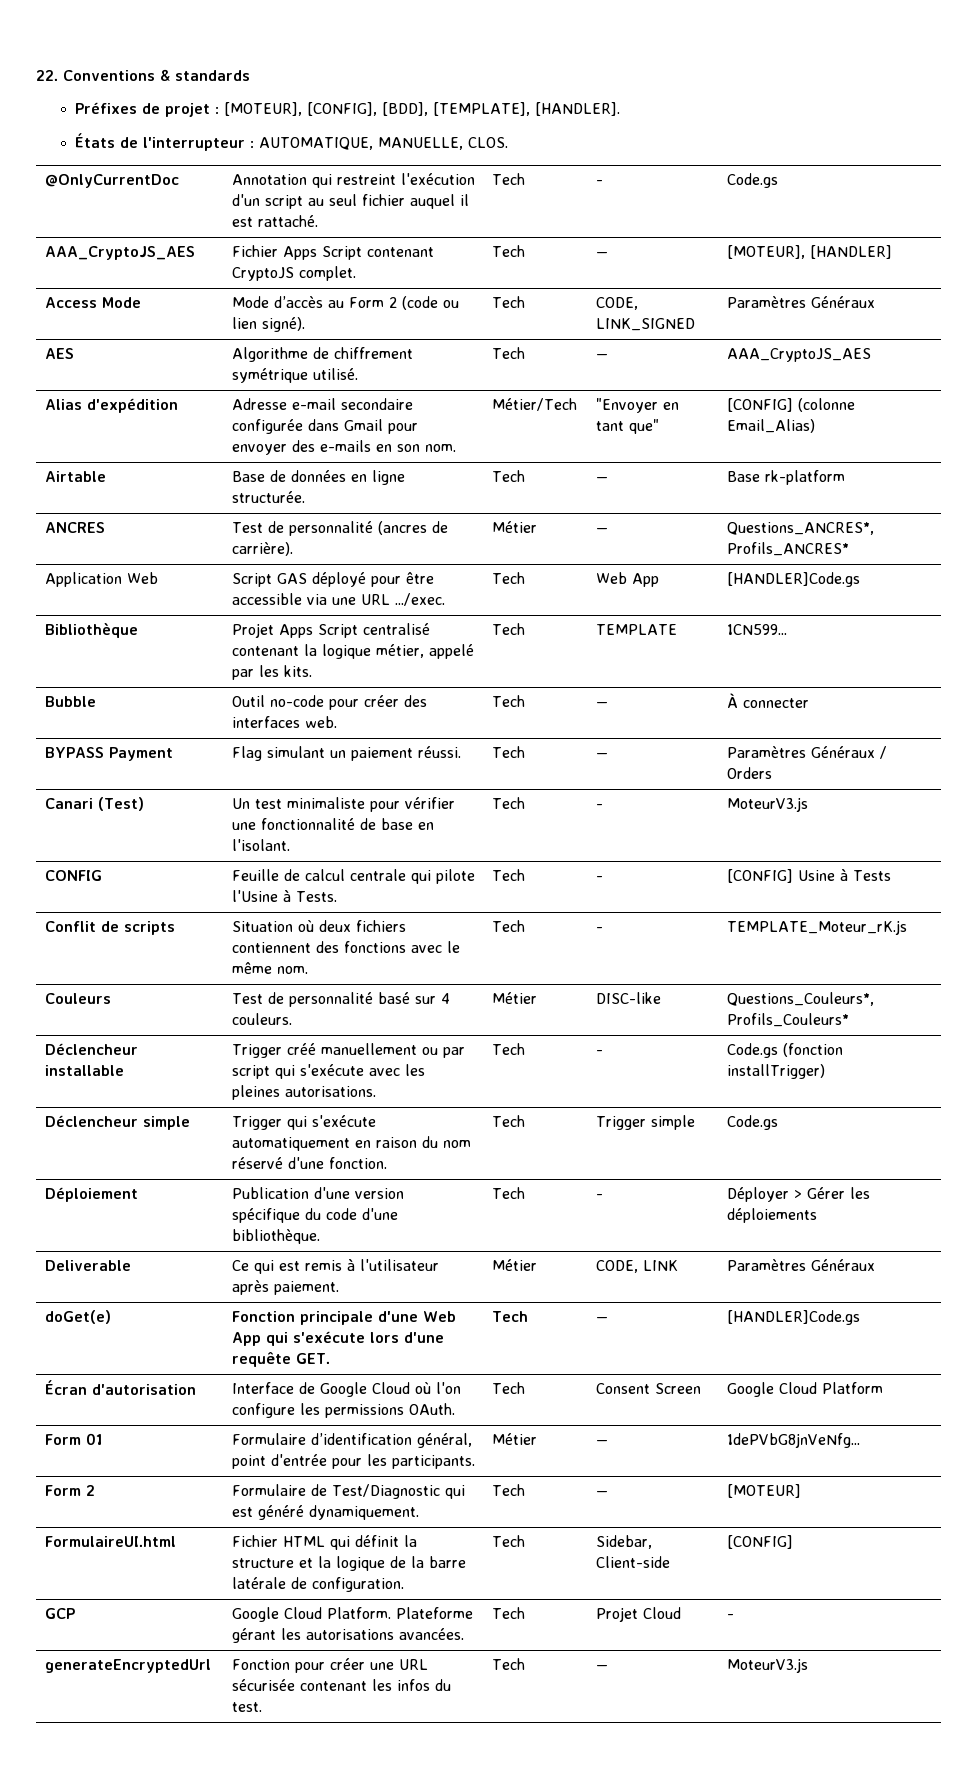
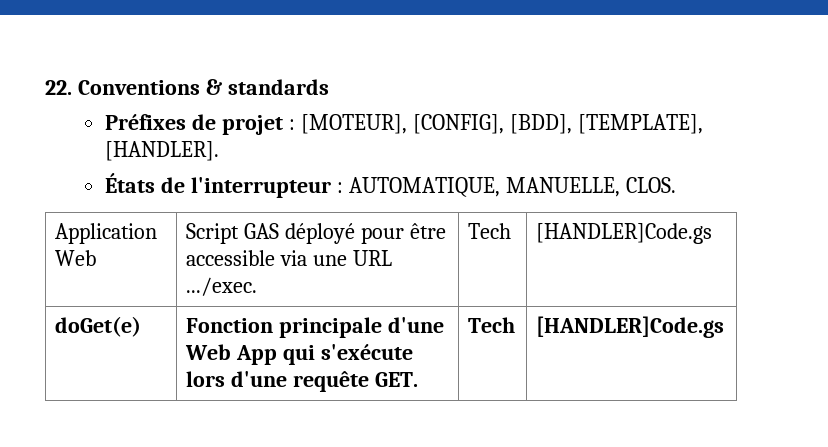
[44,174,179,188] [231,173,475,188] [231,194,469,209] [231,215,318,227] [491,173,525,185] [595,180,603,185] [726,173,778,188] [44,246,195,260] [231,245,434,260] [231,266,356,281] [491,245,525,257] [595,252,608,257] [726,245,892,259] [44,297,141,308] [231,296,459,310] [231,317,305,332] [491,296,525,308] [595,297,638,310] [595,318,695,331] [726,296,875,308] [44,348,74,359] [231,347,413,362] [231,368,358,383] [491,347,525,359] [595,354,608,359] [726,348,871,362] [44,398,178,413] [231,398,413,410] [231,419,418,434] [231,440,456,455] [491,398,577,411] [595,398,679,413] [595,419,659,434] [726,398,855,412] [726,419,815,433] [44,471,106,482] [231,470,405,485] [231,491,305,503] [491,470,525,482] [595,477,608,482] [726,470,845,485] [44,522,105,533] [231,521,448,536] [231,542,293,556] [491,521,537,533] [595,528,608,533] [726,522,874,535] [726,542,849,556] // @OnlyCurrentDoc | Annotation qui restreint l'exécution d'un script au seul fichier auquel il est rattaché. | Tech | - | Code.gs // AAA_CryptoJS_AES | Fichier Apps Script contenant CryptoJS complet. | Tech | — | [MOTEUR], [HANDLER] // Access Mode | Mode d’accès au Form 2 (code ou lien signé). | Tech | CODE, LINK_SIGNED | Paramètres Généraux // AES | Algorithme de chiffrement symétrique utilisé. | Tech | — | AAA_CryptoJS_AES // Alias d'expédition | Adresse e-mail secondaire configurée dans Gmail pour envoyer des e-mails en son nom. | Métier/Tech | "Envoyer en tant que" | [CONFIG] (colonne Email_Alias) // Airtable | Base de données en ligne structurée. | Tech | — | Base rk-platform // ANCRES | Test de personnalité (ancres de carrière). | Métier | — | Questions_ANCRES*, Profils_ANCRES* -> (676, 185) none
[595,572,659,587] [726,572,860,587] [44,623,138,638] [231,623,430,638] [231,644,474,659] [231,665,312,680] [491,623,525,635] [595,624,677,635] [726,624,787,635] [44,696,96,707] [231,695,427,710] [231,716,337,728] [491,695,525,707] [595,702,608,707] [726,693,809,708] [44,747,173,761] [231,746,461,761] [491,746,525,758] [595,753,608,758] [726,746,887,759] [726,767,772,779] [44,797,144,811] [231,797,455,812] [231,818,434,830] [231,839,290,851] [491,797,525,809] [595,804,603,809] [726,797,808,812] [44,870,102,881] [231,869,475,884] [231,890,337,902] [491,869,525,881] [595,876,603,881] [726,869,891,883] [44,921,175,935] [231,920,406,932] [231,941,460,953] [231,962,308,974] [491,920,525,932] [595,927,603,932] [726,920,907,935] [44,993,111,1004] [231,992,450,1007] [231,1013,292,1025] [491,992,537,1004] [595,992,661,1004] [726,992,874,1006] [726,1013,849,1027] [44,1043,138,1055] [44,1065,124,1076] [231,1043,465,1058] [231,1064,425,1079] [231,1085,376,1100] [491,1043,525,1055] [595,1050,603,1055] [726,1043,843,1058] [726,1064,825,1079] [44,1115,190,1130] [231,1115,376,1130] [231,1136,471,1151] [231,1157,387,1169] [491,1115,525,1127] [595,1115,695,1130] [726,1115,778,1130] [44,1187,138,1202] [231,1187,404,1199] [231,1208,398,1223] [231,1229,320,1244] [491,1187,525,1199] [595,1194,603,1199] [726,1187,870,1202] [726,1208,817,1223] [44,1260,131,1271] [231,1259,439,1274] [231,1280,339,1295] [491,1259,537,1271] [595,1260,678,1273] [726,1259,875,1271] | Web App | [HANDLER]Code.gs // Bibliothèque | Projet Apps Script centralisé contenant la logique métier, appelé par les kits. | Tech | TEMPLATE | 1CN599... // Bubble | Outil no-code pour créer des interfaces web. | Tech | — | À connecter // BYPASS Payment | Flag simulant un paiement réussi. | Tech | — | Paramètres Généraux / Orders // Canari (Test) | Un test minimaliste pour vérifier une fonctionnalité de base en l'isolant. | Tech | - | MoteurV3.js // CONFIG | Feuille de calcul centrale qui pilote l'Usine à Tests. | Tech | - | [CONFIG] Usine à Tests // Conflit de scripts | Situation où deux fichiers contiennent des fonctions avec le même nom. | Tech | - | TEMPLATE_Moteur_rK.js // Couleurs | Test de personnalité basé sur 4 couleurs. | Métier | DISC-like | Questions_Couleurs*, Profils_Couleurs* // Déclencheur installable | Trigger créé manuellement ou par script qui s'exécute avec les pleines autorisations. | Tech | - | Code.gs (fonction installTrigger) // Déclencheur simple | Trigger qui s'exécute automatiquement en raison du nom réservé d'une fonction. | Tech | Trigger simple | Code.gs // Déploiement | Publication d'une version spécifique du code d'une bibliothèque. | Tech | - | Déployer > Gérer les déploiements // Deliverable | Ce qui est remis à l'utilisateur après paiement. | Métier | CODE, LINK | Paramètres Généraux -> [536,223,713,244] | [HANDLER]Code.gs
[595,1317,608,1322] [726,1310,860,1325] [44,1380,196,1395] [231,1382,461,1397] [231,1403,455,1418] [491,1382,525,1394] [595,1383,701,1394] [726,1382,883,1397] [44,1433,102,1445] [231,1433,472,1448] [231,1454,475,1469] [491,1433,537,1445] [595,1440,608,1445] [726,1433,860,1448] [44,1485,95,1496] [231,1484,465,1499] [231,1505,419,1520] [491,1484,525,1496] [595,1491,608,1496] [726,1484,801,1498] [44,1536,176,1547] [231,1535,417,1550] [231,1556,466,1571] [231,1577,404,1592] [491,1535,525,1547] [595,1535,652,1549] [595,1556,670,1568] [726,1535,793,1549] [44,1608,75,1619] [231,1607,473,1622] [231,1628,464,1643] [491,1607,525,1619] [595,1607,681,1622] [726,1614,734,1619] [44,1659,211,1673] [231,1658,428,1673] [231,1679,451,1691] [231,1702,262,1712] [491,1658,525,1670] [595,1665,608,1670] [726,1658,808,1673] | — | [HANDLER]Code.gs // Écran d'autorisation | Interface de Google Cloud où l'on configure les permissions OAuth. | Tech | Consent Screen | Google Cloud Platform // Form 01 | Formulaire d’identification général, point d'entrée pour les participants. | Métier | — | 1dePVbG8jnVeNfg... // Form 2 | Formulaire de Test/Diagnostic qui est généré dynamiquement. | Tech | — | [MOTEUR] // FormulaireUI.html | Fichier HTML qui définit la structure et la logique de la barre latérale de configuration. | Tech | Sidebar, Client-side | [CONFIG] // GCP | Google Cloud Platform. Plateforme gérant les autorisations avancées. | Tech | Projet Cloud | - // generateEncryptedUrl | Fonction pour créer une URL sécurisée contenant les infos du test. | Tech | — | MoteurV3.js -> [536,316,725,338] | [HANDLER]Code.gs

